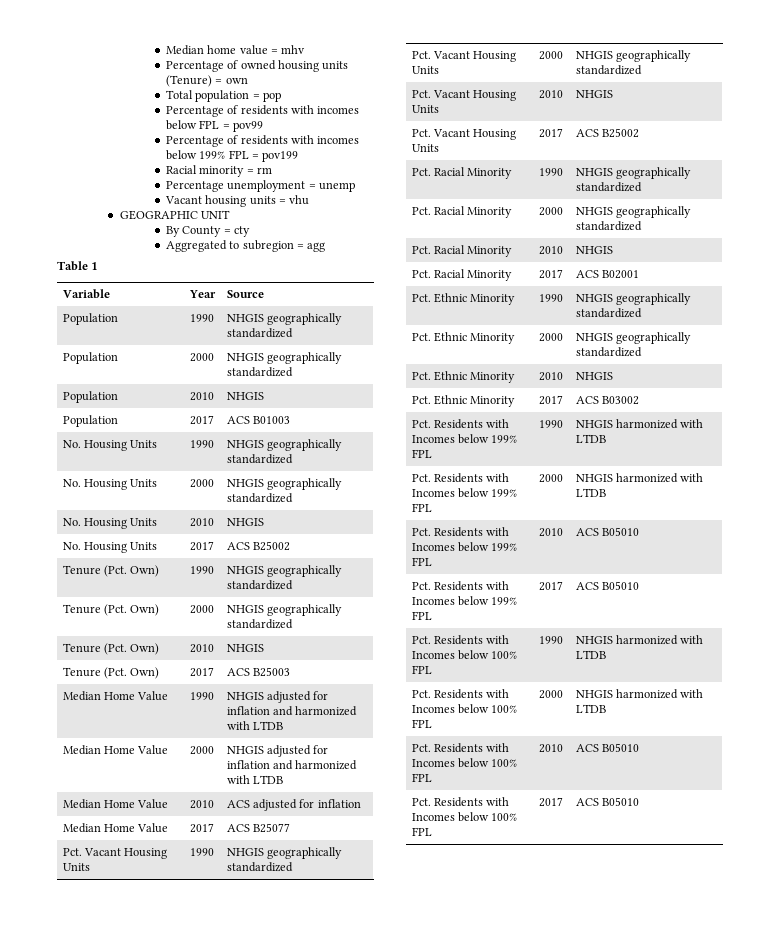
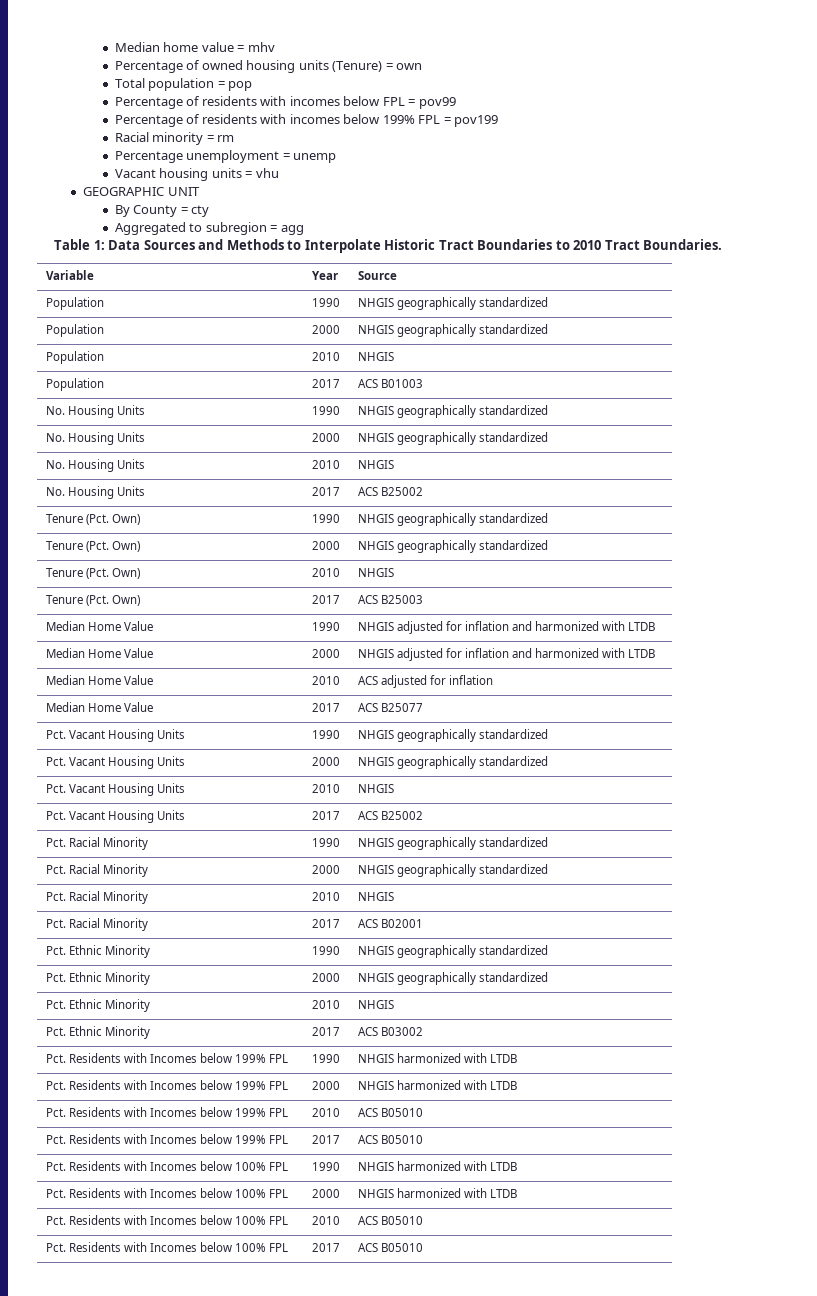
[91,262,98,270] 1 -> [93,239,723,253] 1: Data Sources and Methods to Interpolate Historic Tract Boundaries to 2010 Tract Boundaries.

